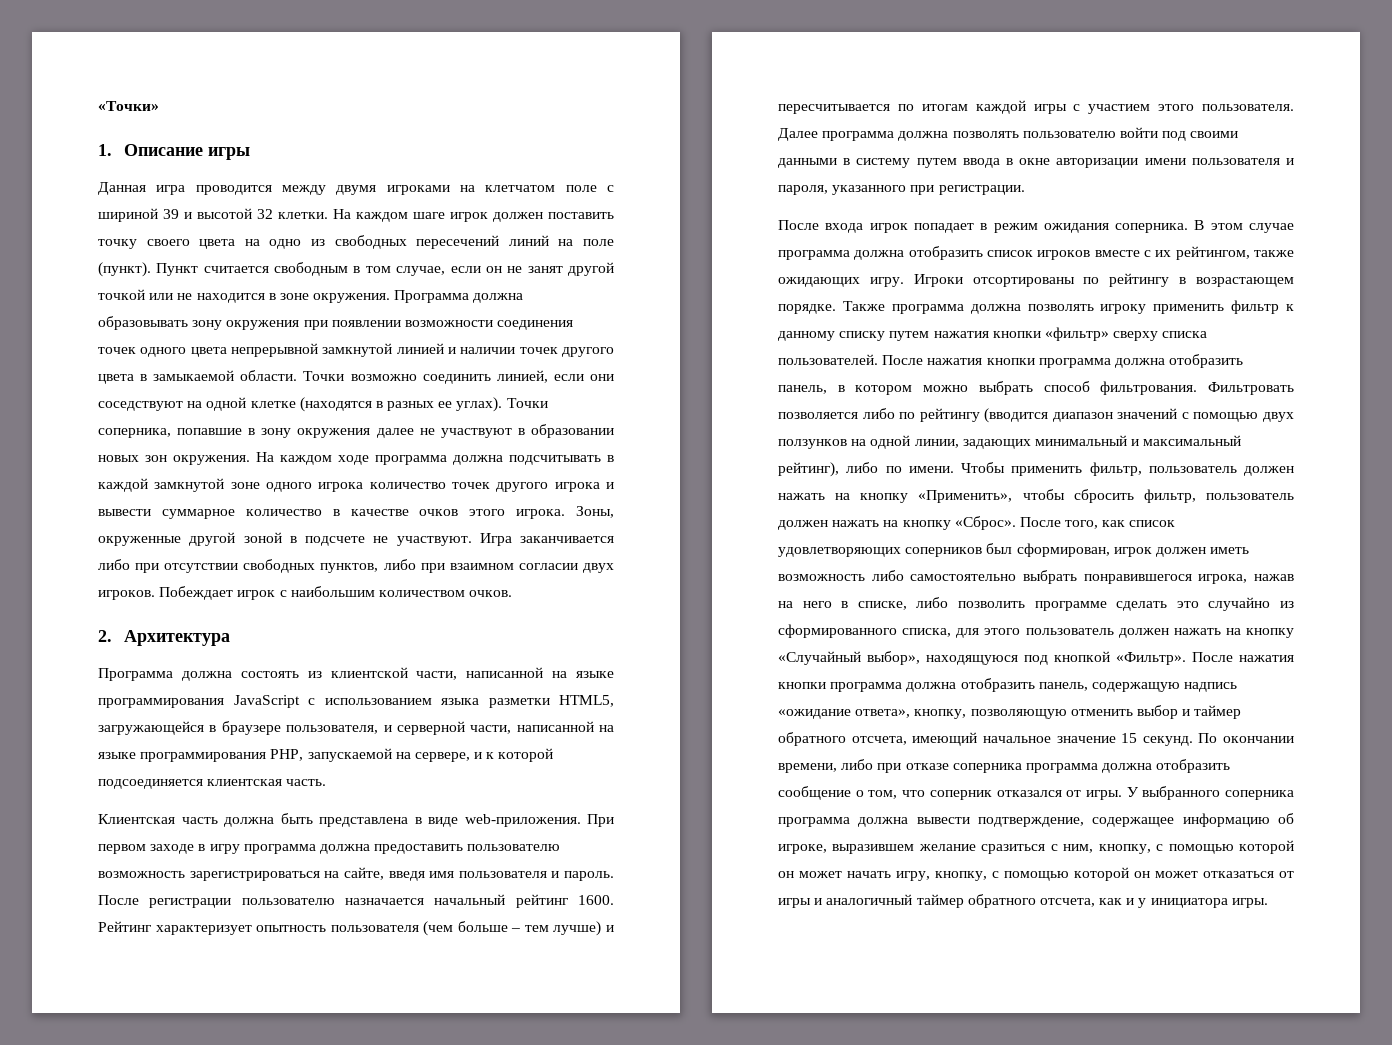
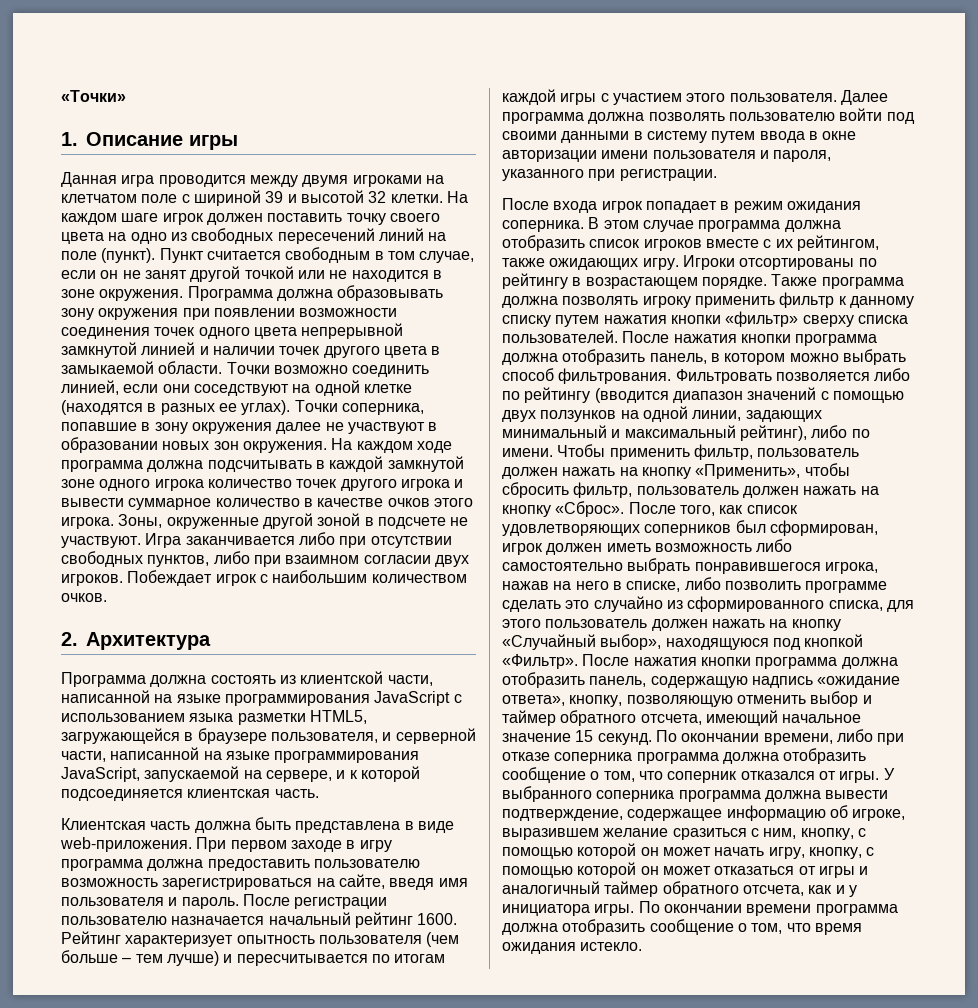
[270,749,304,761] PHP, -> [61,767,140,782] JavaScript,
(1268, 903) none -> [638,901,898,916] [502,919,862,935] [502,942,643,954] По окончании времени программа должна отобразить сообщение о том, что время ожидания истекло.

